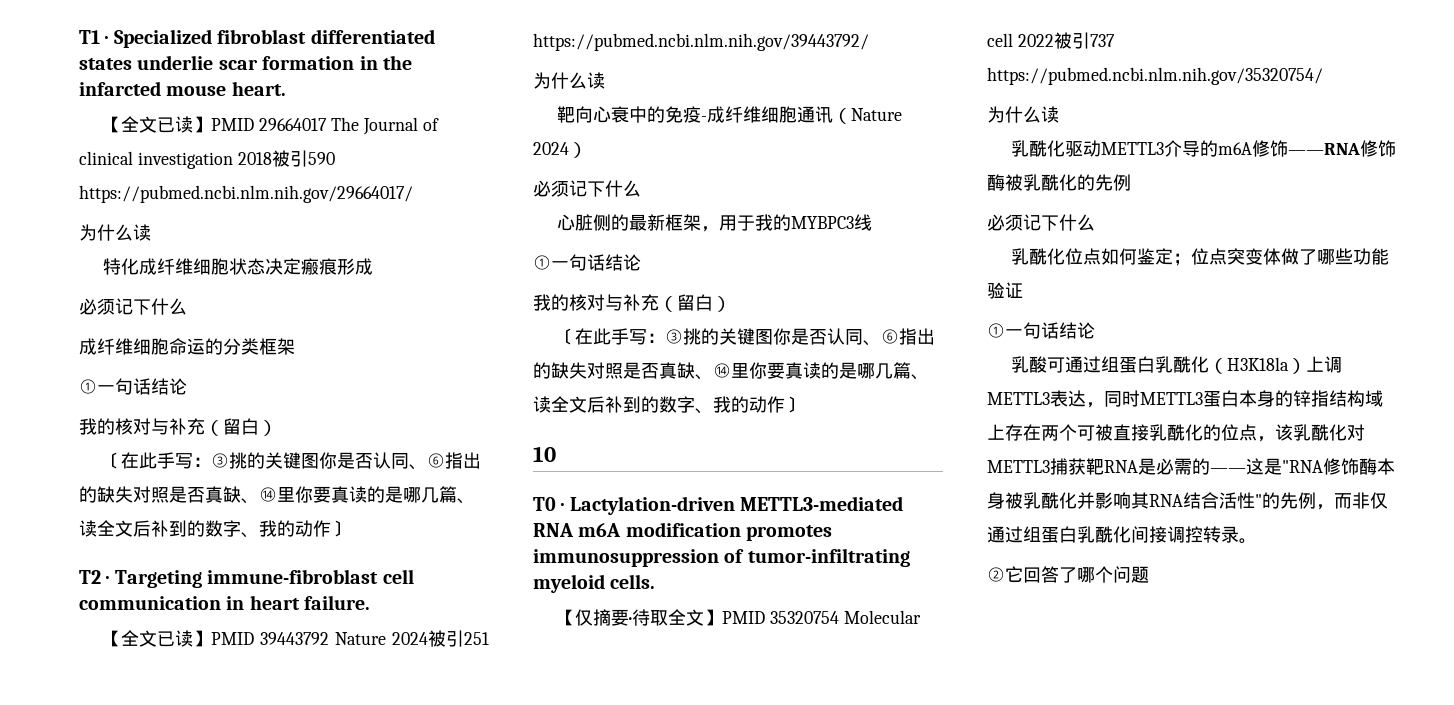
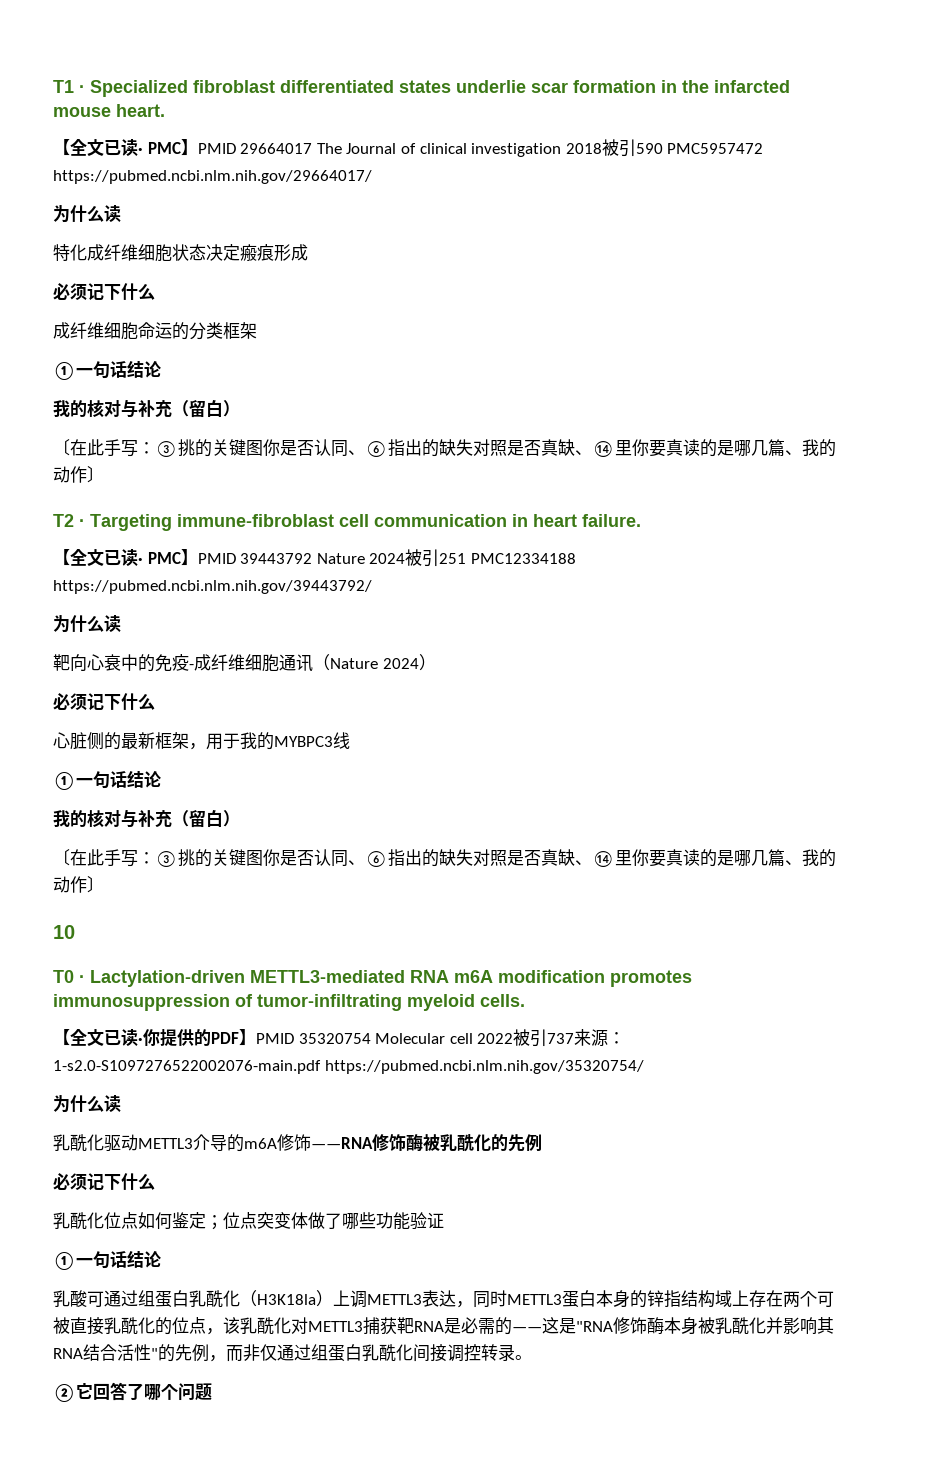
(194, 124) none -> [138,142,181,154] · PMC
(335, 158) none -> [667,143,764,154] PMC5957472
[79,520,259,538] 读全文后补到的数字、 -> (802, 452) none
(194, 638) none -> [138,552,181,564] · PMC
(490, 638) none -> [470,553,576,564] PMC12334188
[533,396,713,414] 读全文后补到的数字、 -> (802, 862) none
[575,609,705,626] 仅摘要·待取全文 -> [70,1029,239,1047] 全文已读·你提供的PDF
(1115, 40) none -> [574,1029,626,1047] [53,1060,321,1074] 来源：1-s2.0-S1097276522002076-main.pdf

